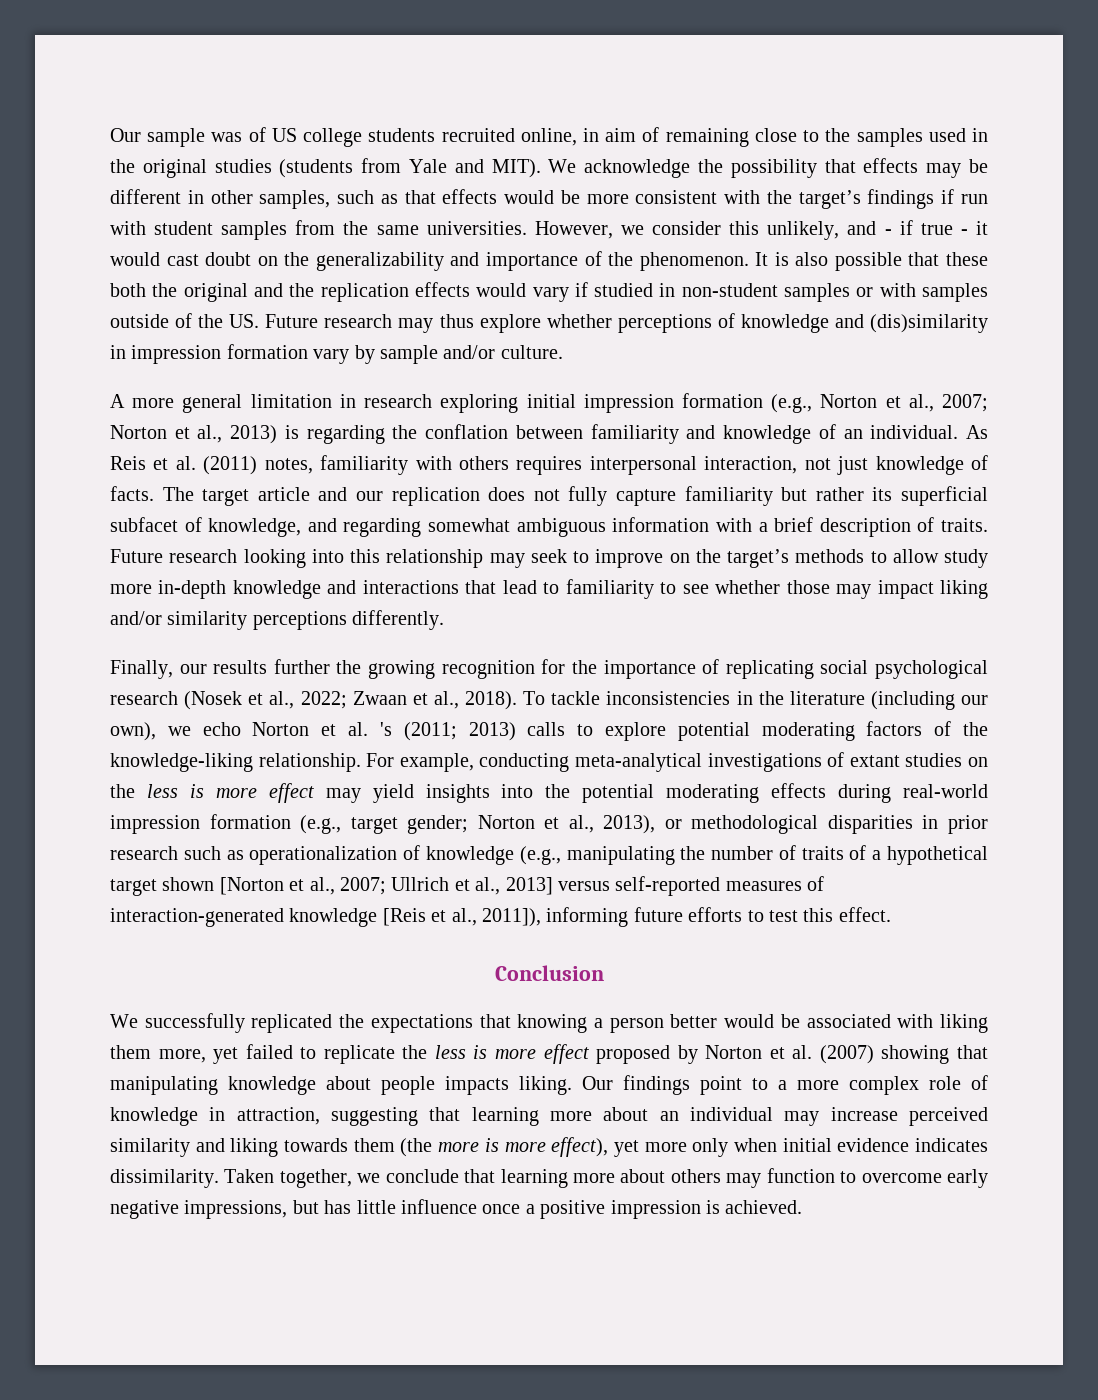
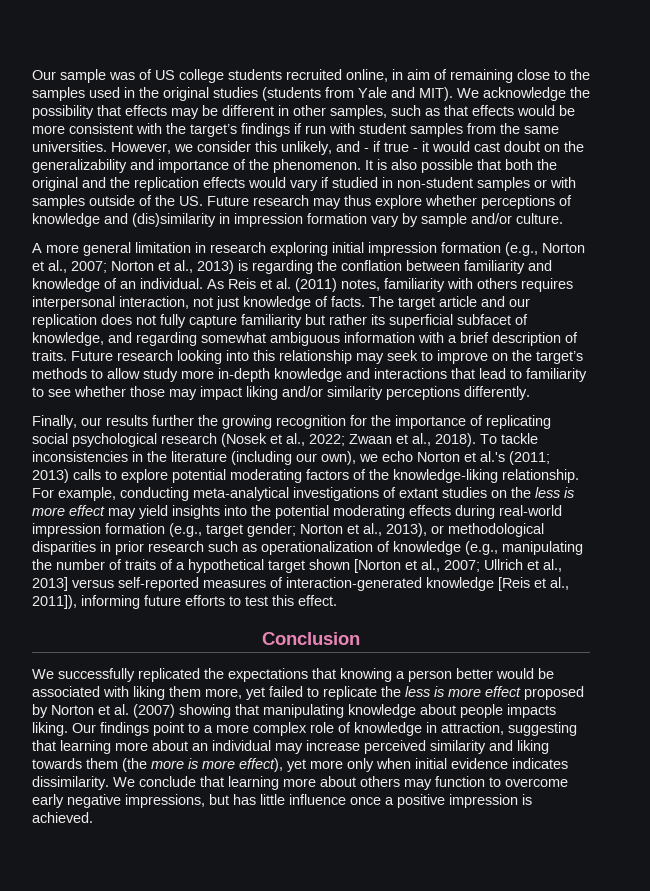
[946,252,988,266] these -> (501, 164) none
[348,722,392,736] al. 's -> [480,451,505,462] al.'s
[224,1169,381,1188] Taken together, we -> [113,777,135,787] We

